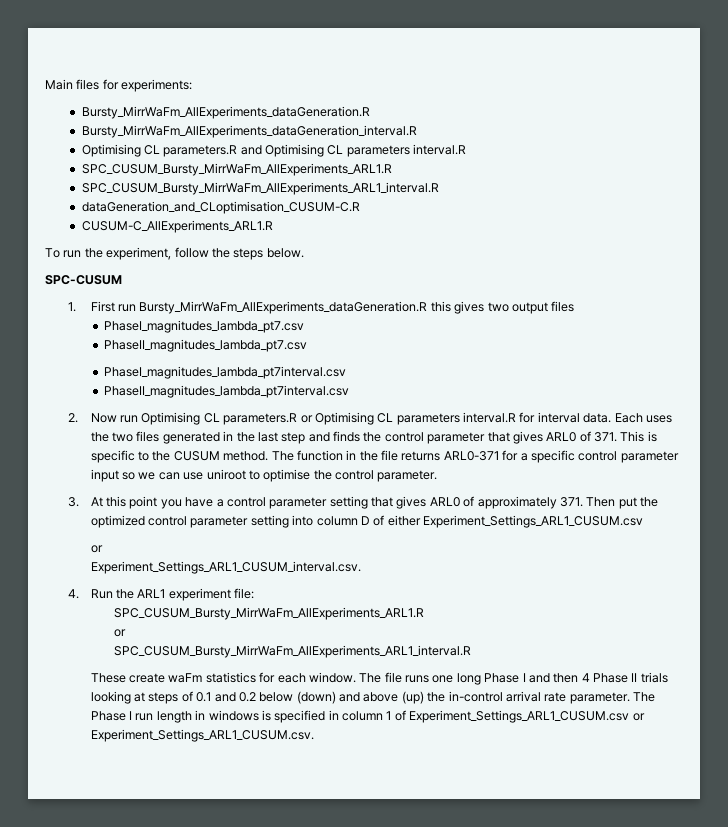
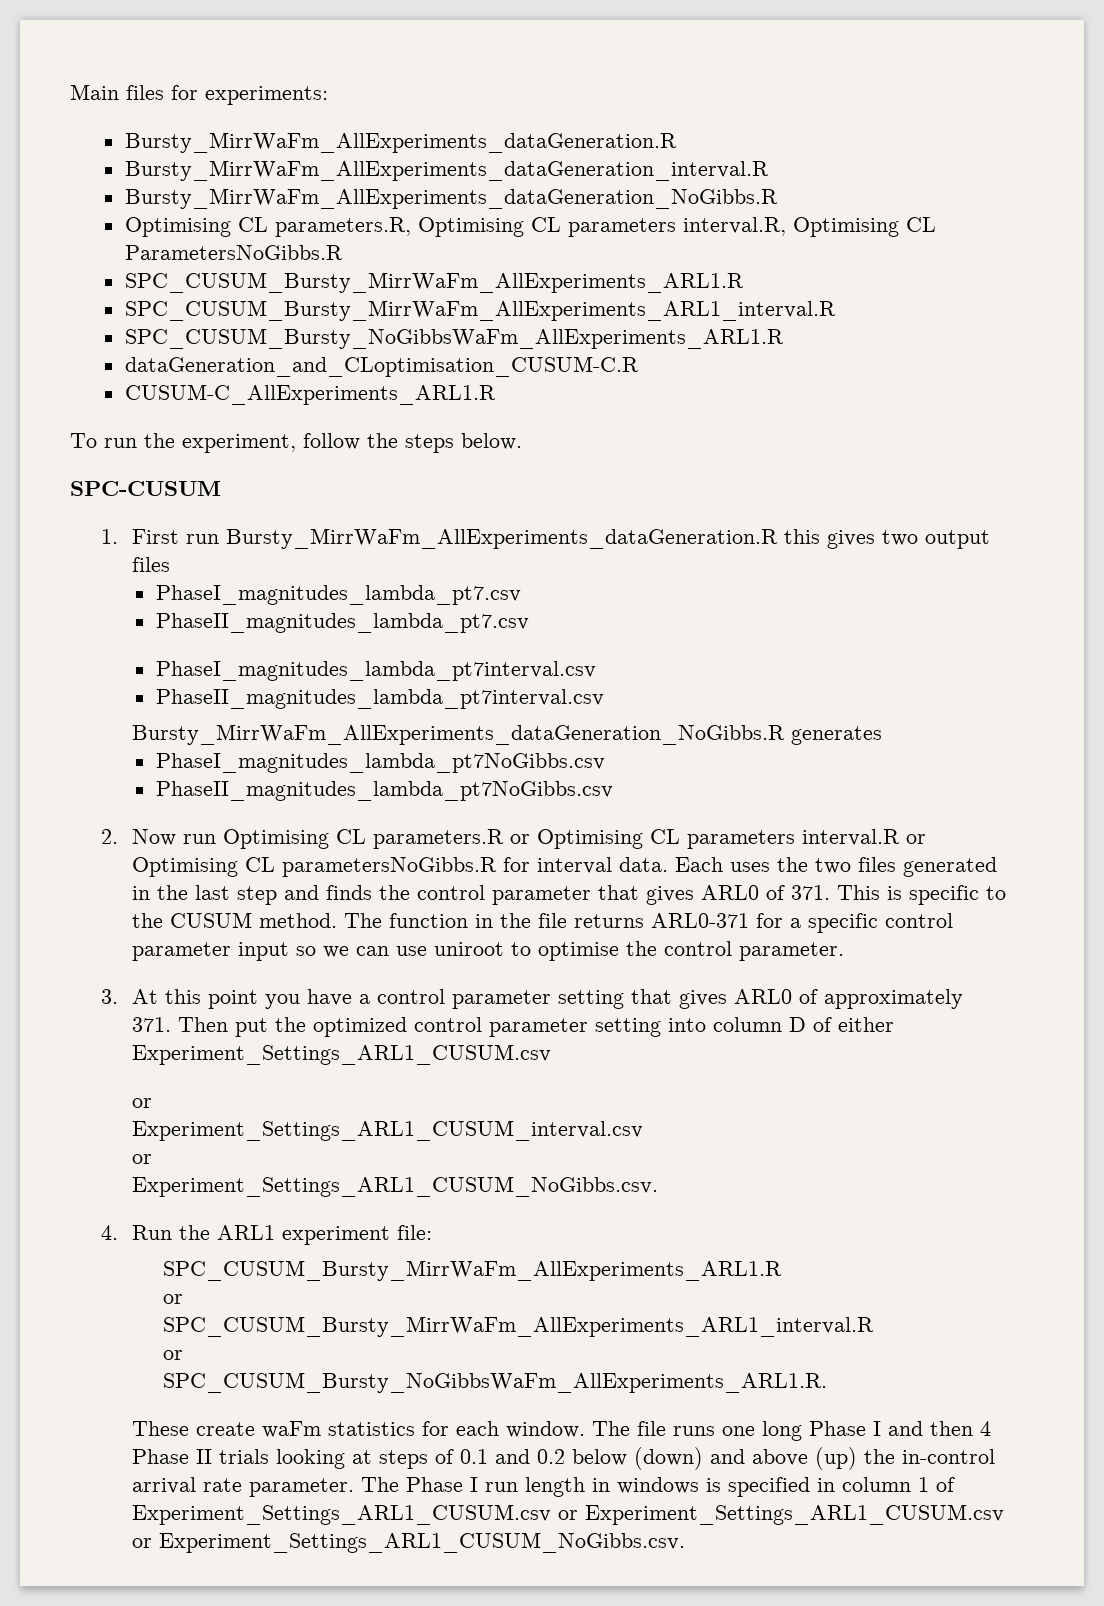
[81,144,467,157] // Optimising CL parameters.R and Optimising CL parameters interval.R -> [124,188,778,209] [124,217,936,237] [124,245,343,260] // Bursty_MirrWaFm_AllExperiments_dataGeneration_NoGibbs.R // Optimising CL parameters.R, Optimising CL parameters interval.R, Optimising CL ParametersNoGibbs.R
(439, 188) none -> [124,328,784,349] // SPC_CUSUM_Bursty_NoGibbsWaFm_AllExperiments_ARL1.R
(350, 391) none -> [132,724,883,745] [155,753,605,773] [155,781,613,801] // Bursty_MirrWaFm_AllExperiments_dataGeneration_NoGibbs.R generates // PhaseI_magnitudes_lambda_pt7NoGibbs.csv // PhaseII_magnitudes_lambda_pt7NoGibbs.csv
(517, 417) none -> [906,834,927,844] [132,857,498,877] or Optimising CL parametersNoGibbs.R
[90,561,361,574] Experiment_Settings_ARL1_CUSUM_interval.csv. -> [132,1120,644,1141] [132,1154,153,1164] [132,1176,659,1197] Experiment_Settings_ARL1_CUSUM_interval.csv // or // Experiment_Settings_ARL1_CUSUM_NoGibbs.csv.
(471, 651) none -> [163,1350,184,1360] [163,1372,828,1393] // or // SPC_CUSUM_Bursty_NoGibbsWaFm_AllExperiments_ARL1.R.
[90,729,314,742] Experiment_Settings_ARL1_CUSUM.csv. -> [585,1504,1005,1525] [132,1532,686,1553] Experiment_Settings_ARL1_CUSUM.csv or Experiment_Settings_ARL1_CUSUM_NoGibbs.csv.

